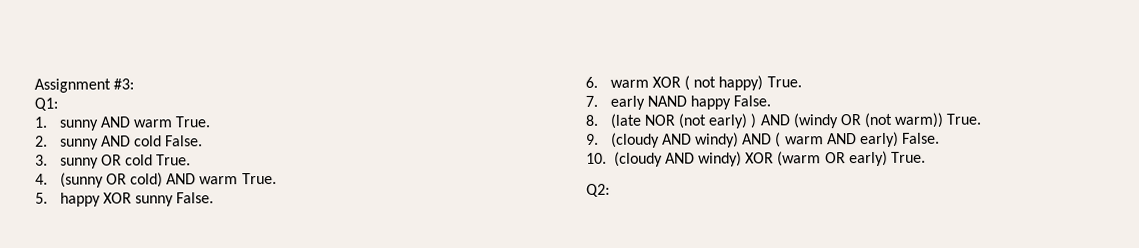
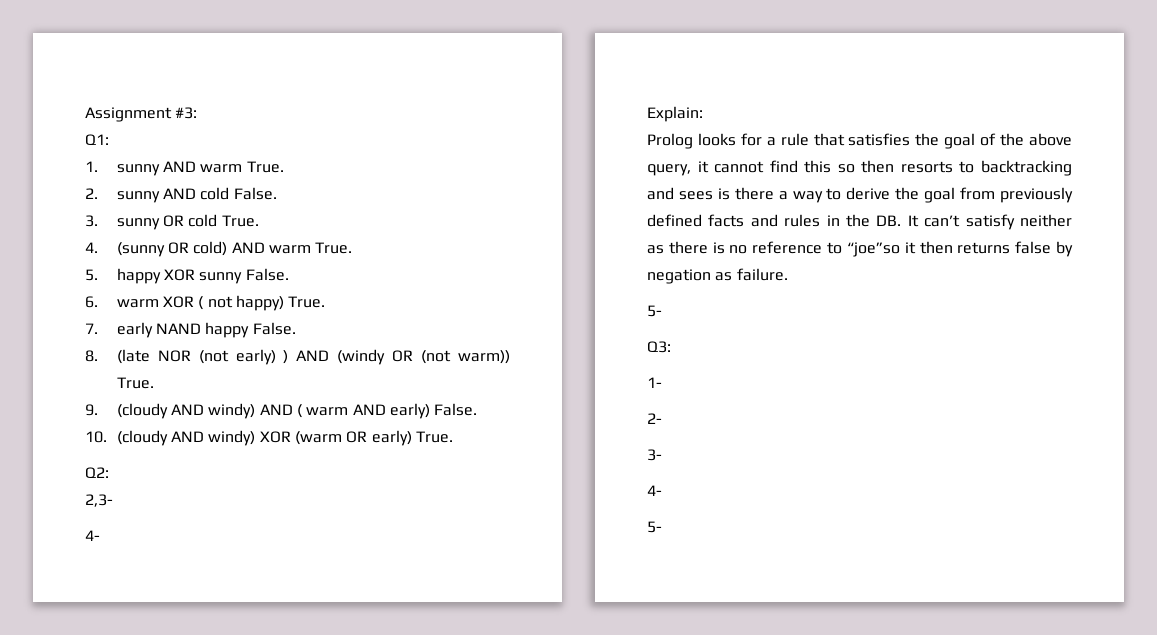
(610, 190) none -> [85,494,113,507] [85,530,100,541] [647,106,703,122] [647,133,1072,149] [647,160,1072,176] [647,187,1073,203] [647,214,1072,230] [647,241,1073,257] [647,268,788,284] [647,305,662,317] [647,341,671,353] [647,377,662,388] [647,413,662,424] [647,449,662,461] [647,485,662,496] [647,521,662,533] // 2,3- // 4- // Explain: // Prolog looks for a rule that satisfies the goal of the above query, it cannot find this so then resorts to backtracking and sees is there a way to derive the goal from previously defined facts and rules in the DB. It can’t satisfy neither as there is no reference to “joe”so it then returns false by negation as failure. // 5- // Q3: // 1- // 2- // 3- // 4- // 5-

